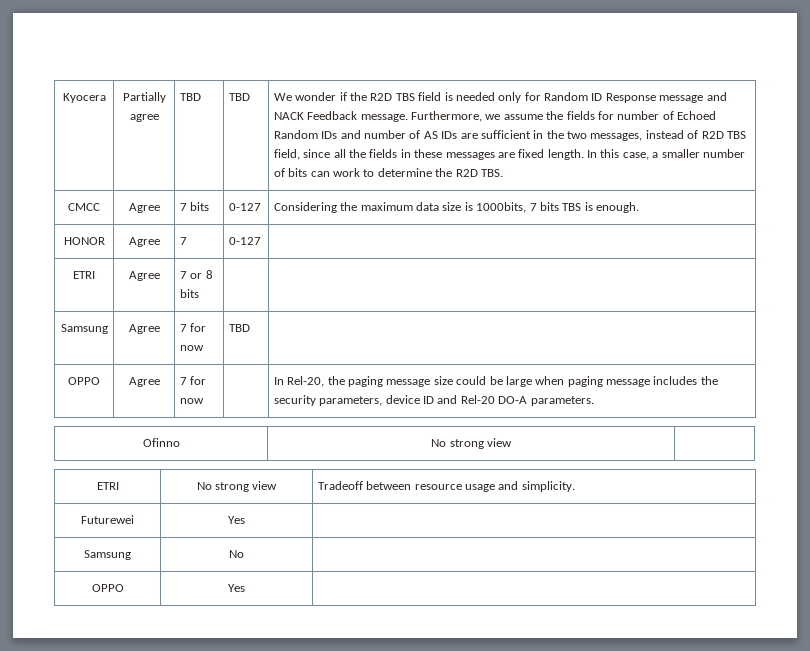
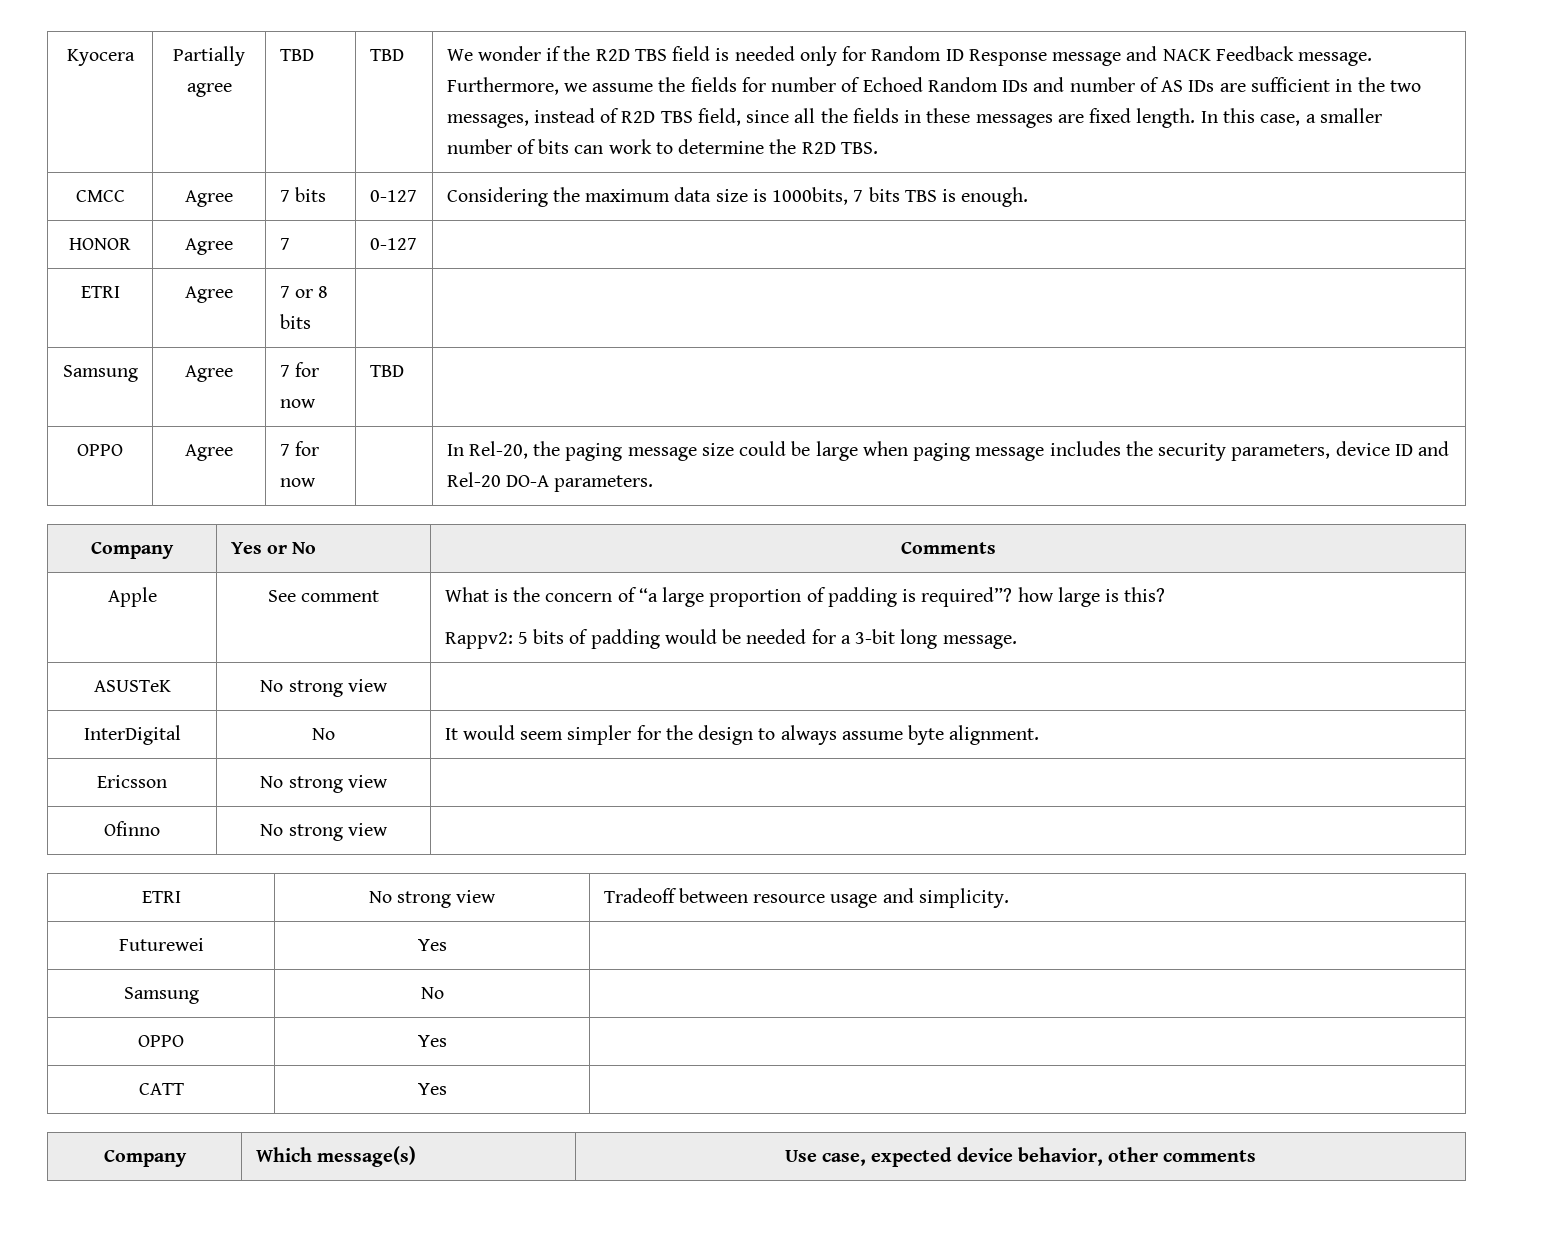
(594, 401) none -> [91,541,174,559] [230,542,317,554] [900,541,996,554] [107,587,157,607] [267,590,380,602] [444,587,1166,607] [444,629,1017,649] [93,680,171,692] [260,679,388,697] [83,725,181,745] [312,728,335,740] [444,725,1040,745] [97,775,167,788] [260,775,388,793] // Company | Yes or No | Comments // Apple | See comment | What is the concern of “a large proportion of padding is required”? how large is this? // Rappv2: 5 bits of padding would be needed for a 3-bit long message. // ASUSTeK | No strong view | // InterDigital | No | It would seem simpler for the design to always assume byte alignment. // Ericsson | No strong view |
(245, 588) none -> [138,1083,184,1095] [417,1083,447,1095] [103,1149,187,1167] [255,1146,416,1167] [784,1147,1257,1167] // CATT | Yes | // Company | Which message(s) | Use case, expected device behavior, other comments

